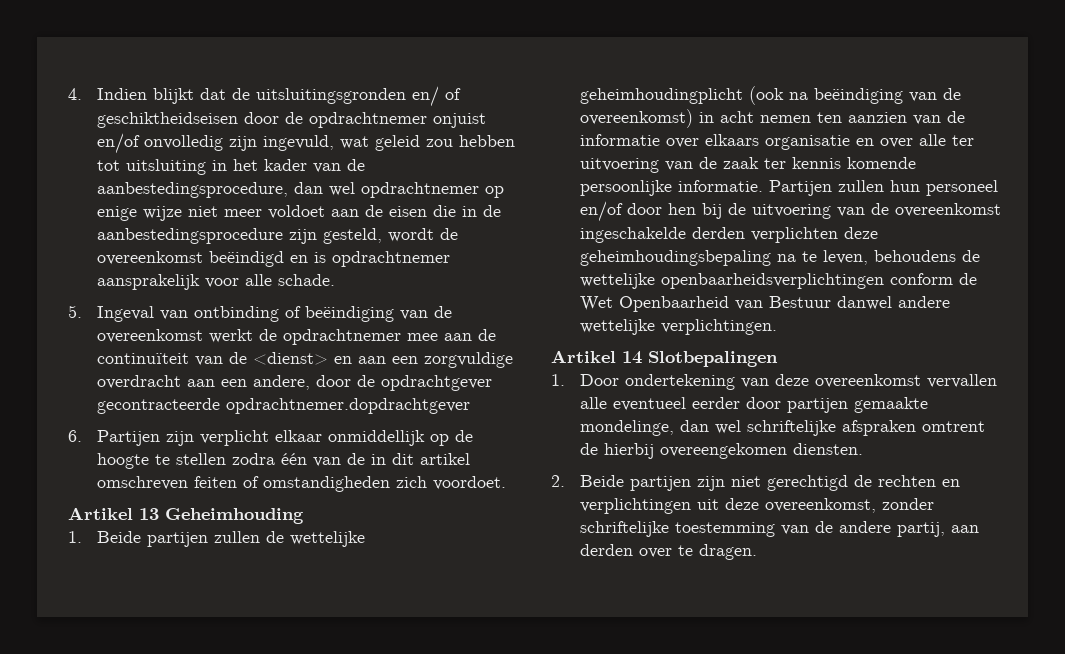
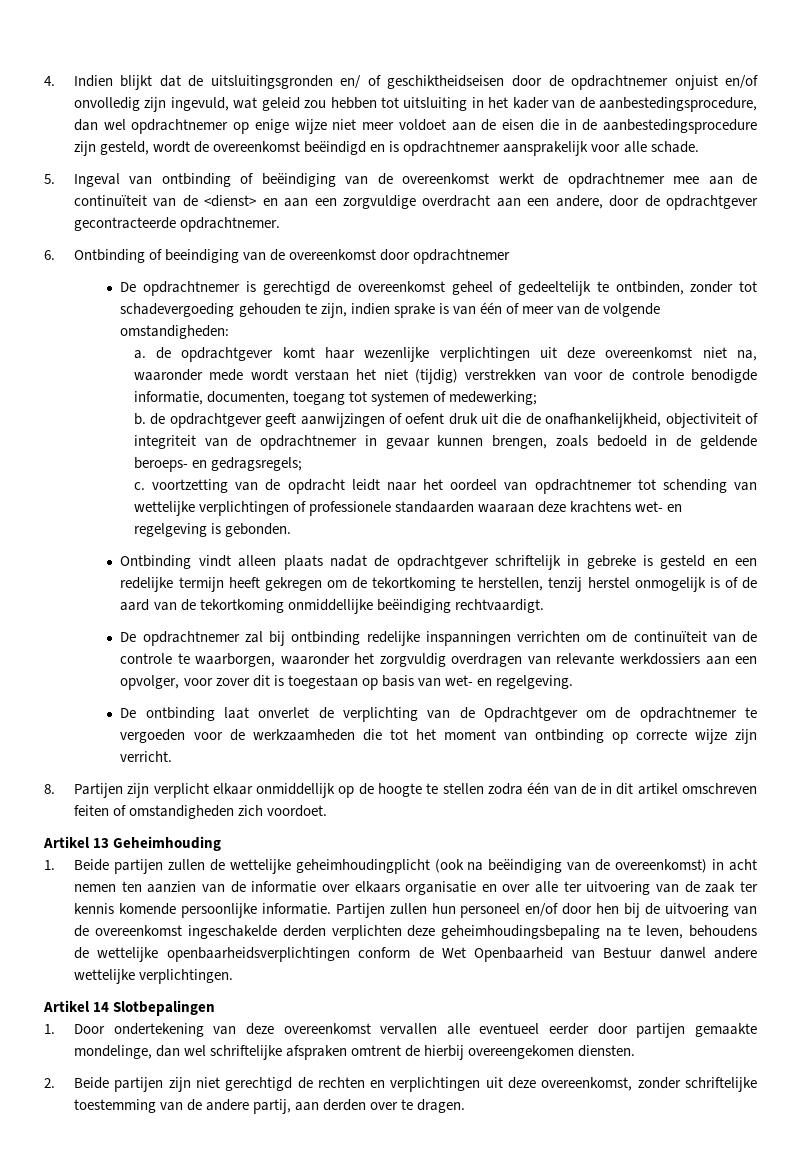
[226,398,471,414] [68,430,82,442] opdrachtnemer.dopdrachtgever // 6. -> [180,217,281,232] [44,249,511,264] [120,281,757,296] [120,302,661,318] [120,325,230,339] [133,347,757,362] [133,369,757,384] [133,391,538,406] [133,413,758,428] [133,435,758,450] [133,457,303,472] [133,479,758,494] [133,501,683,516] [133,523,292,537] [120,555,757,570] [120,577,757,592] [120,599,544,614] [120,631,757,646] [120,653,757,667] [120,675,574,690] [120,707,758,722] [120,729,757,744] [120,751,173,762] [44,784,55,794] opdrachtnemer. // 6. Ontbinding of beeindiging van de overeenkomst door opdrachtnemer // De opdrachtnemer is gerechtigd de overeenkomst geheel of gedeeltelijk te ontbinden, zonder tot schadevergoeding gehouden te zijn, indien sprake is van één of meer van de volgende omstandigheden: // a. de opdrachtgever komt haar wezenlijke verplichtingen uit deze overeenkomst niet na, waaronder mede wordt verstaan het niet (tijdig) verstrekken van voor de controle benodigde informatie, documenten, toegang tot systemen of medewerking; // b. de opdrachtgever geeft aanwijzingen of oefent druk uit die de onafhankelijkheid, objectiviteit of integriteit van de opdrachtnemer in gevaar kunnen brengen, zoals bedoeld in de geldende beroeps- en gedragsregels; // c. voortzetting van de opdracht leidt naar het oordeel van opdrachtnemer tot schending van wettelijke verplichtingen of professionele standaarden waaraan deze krachtens wet- en regelgeving is gebonden. // Ontbinding vindt alleen plaats nadat de opdrachtgever schriftelijk in gebreke is gesteld en een redelijke termijn heeft gekregen om de tekortkoming te herstellen, tenzij herstel onmogelijk is of de aard van de tekortkoming onmiddellijke beëindiging rechtvaardigt. // De opdrachtnemer zal bij ontbinding redelijke inspanningen verrichten om de continuïteit van de controle te waarborgen, waaronder het zorgvuldig overdragen van relevante werkdossiers aan een opvolger, voor zover dit is toegestaan op basis van wet- en regelgeving. // De ontbinding laat onverlet de verplichting van de Opdrachtgever om de opdrachtnemer te vergoeden voor de werkzaamheden die tot het moment van ontbinding op correcte wijze zijn verricht. // 8.

